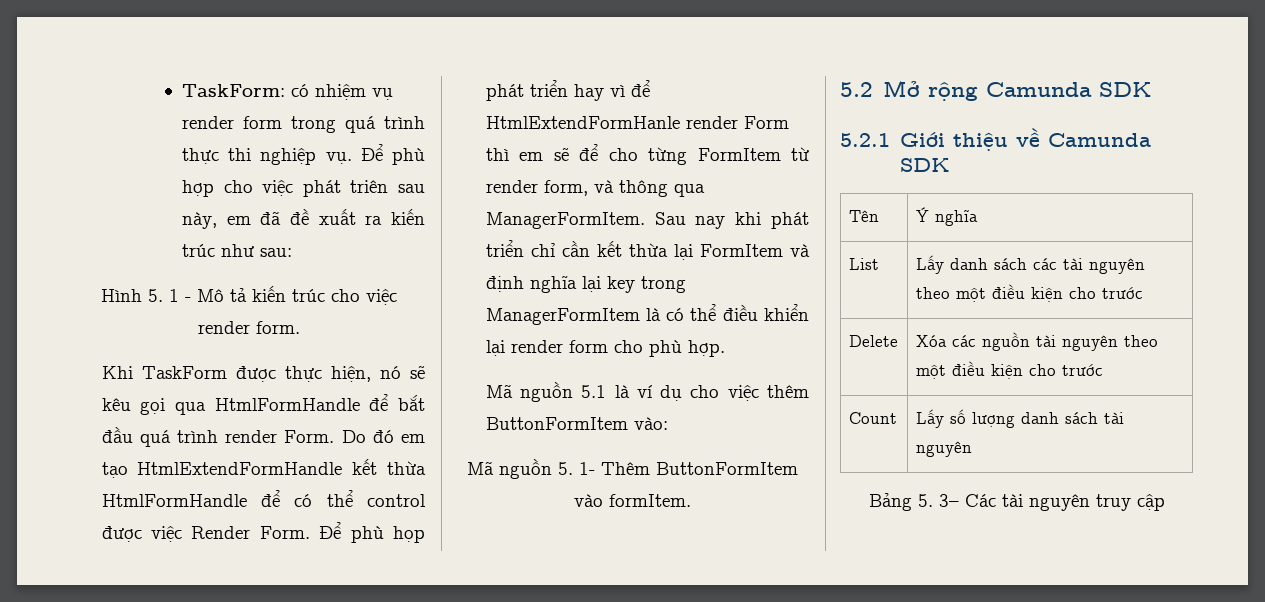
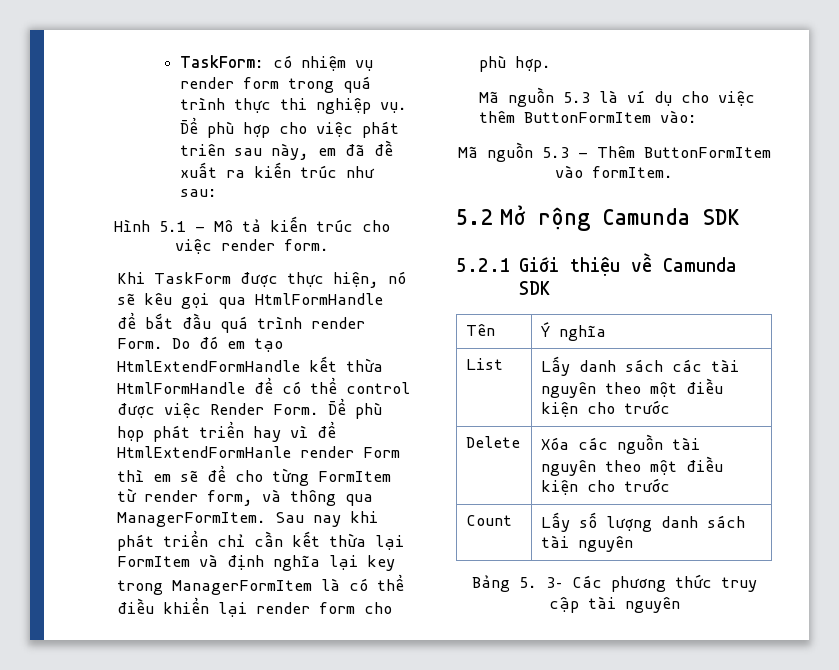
[147,289,179,302] 5. 1 -> [159,221,186,232] 5.1
[581,385,607,398] 5.1 -> [562,92,590,103] 5.3
[558,462,595,475] 5. 1- -> [541,147,588,158] 5.3 -
[1001,494,1165,511] tài nguyên truy cập -> [610,574,757,592] [548,596,680,613] phương thức truy cập tài nguyên

